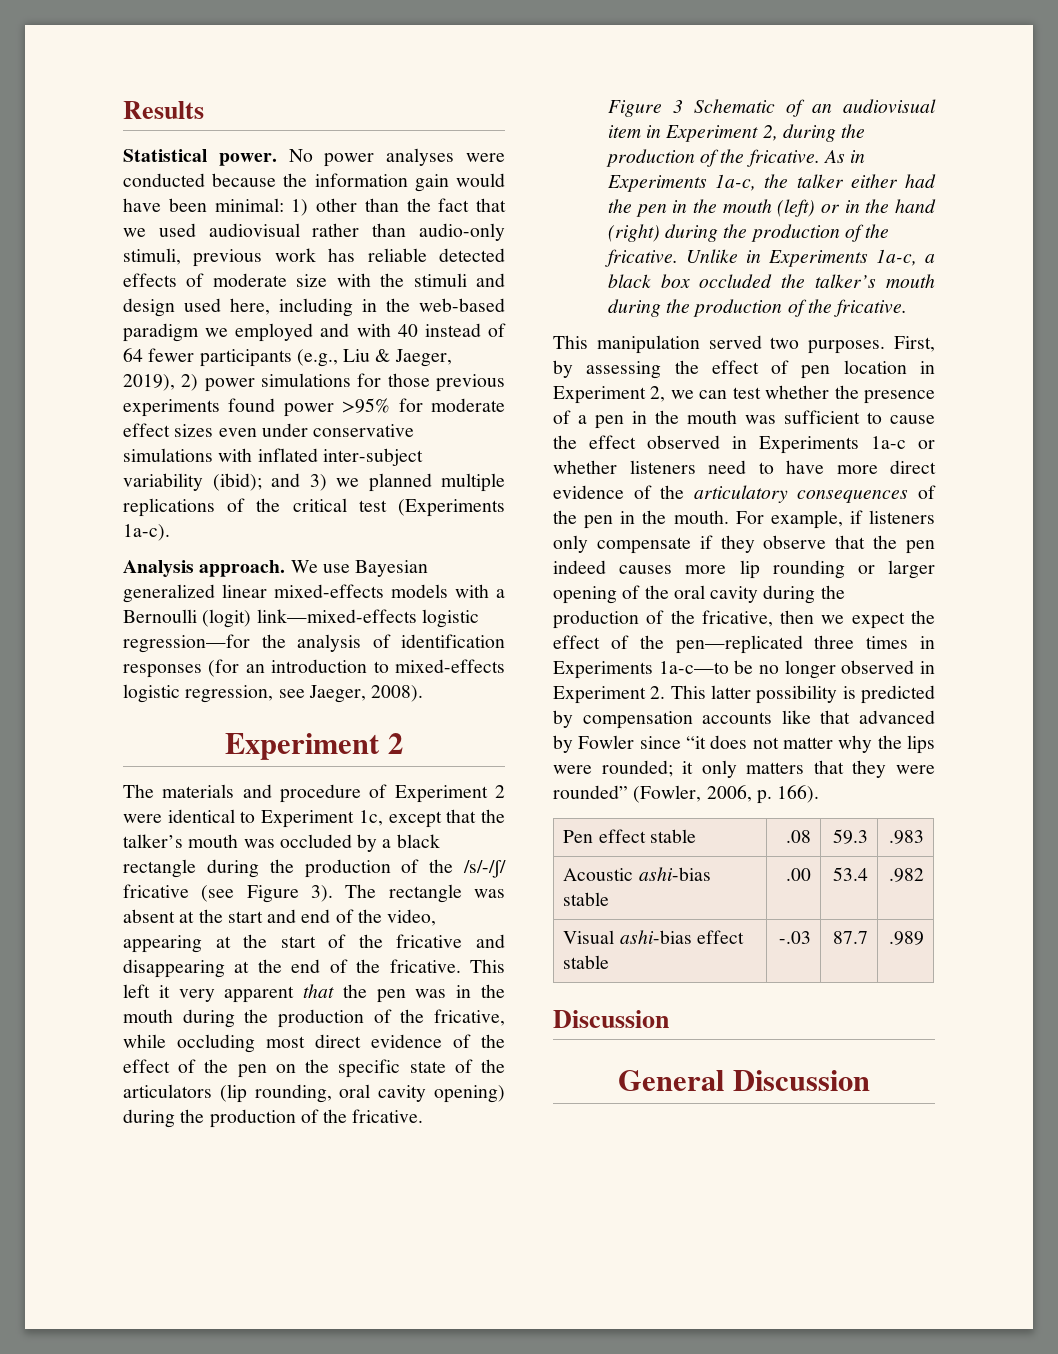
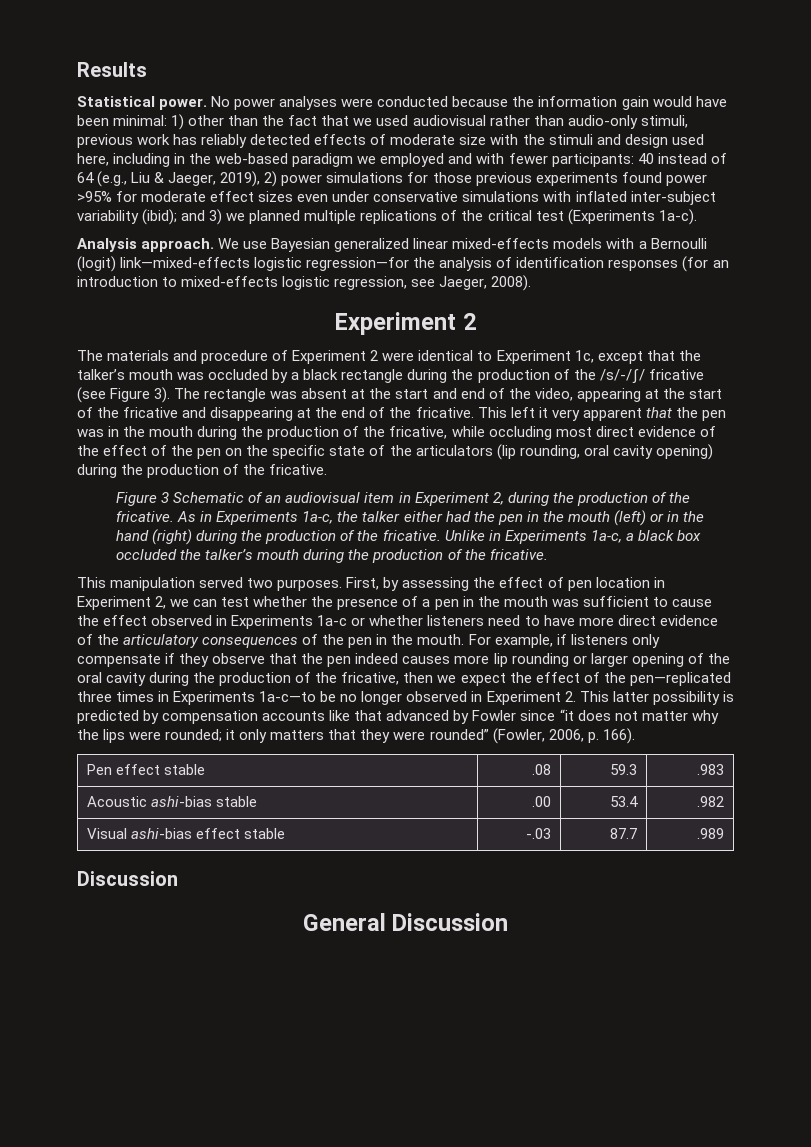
[367,248,427,262] reliable -> [201,134,248,148] reliably
(391, 330) none -> [508,153,634,167] fewer participants:
[148,348,292,367] fewer participants -> (94, 177) none

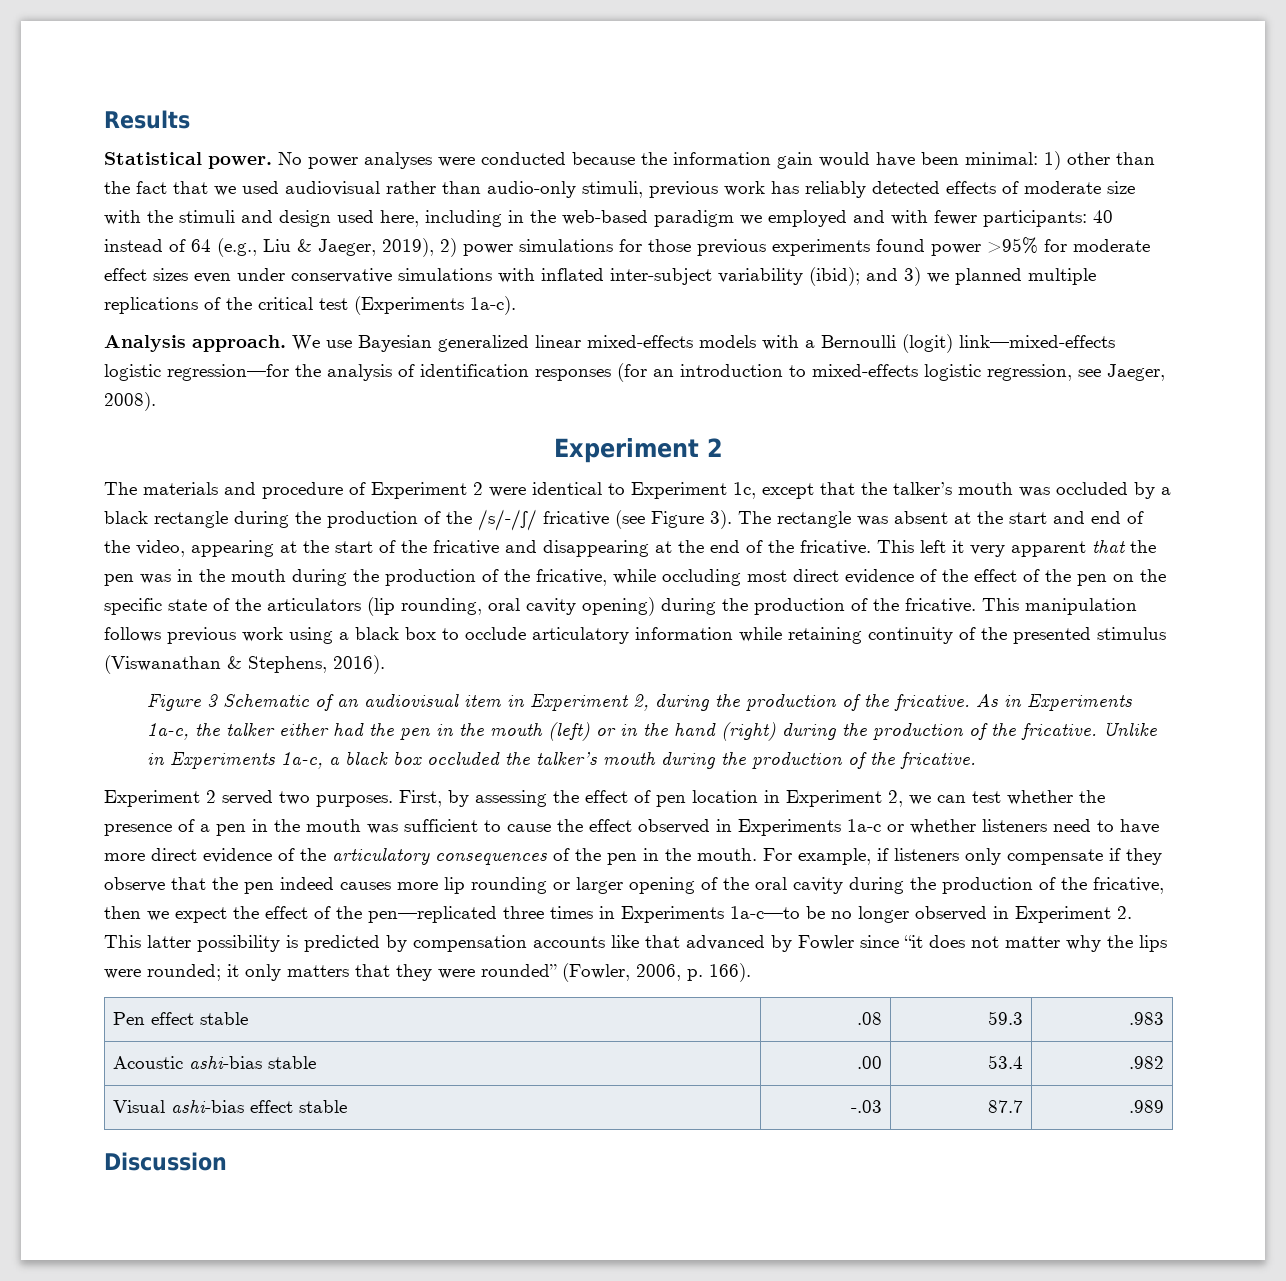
(328, 469) none -> [982,598,1137,615] [104,627,1166,644] [104,655,385,674] This manipulation follows previous work using a black box to occlude articulatory information while retaining continuity of the presented stimulus (Viswanathan & Stephens, 2016).
[77,577,196,591] This manipulation -> [104,790,216,807] Experiment 2
[302,913,509,931] // General Discussion -> (227, 1161) none

